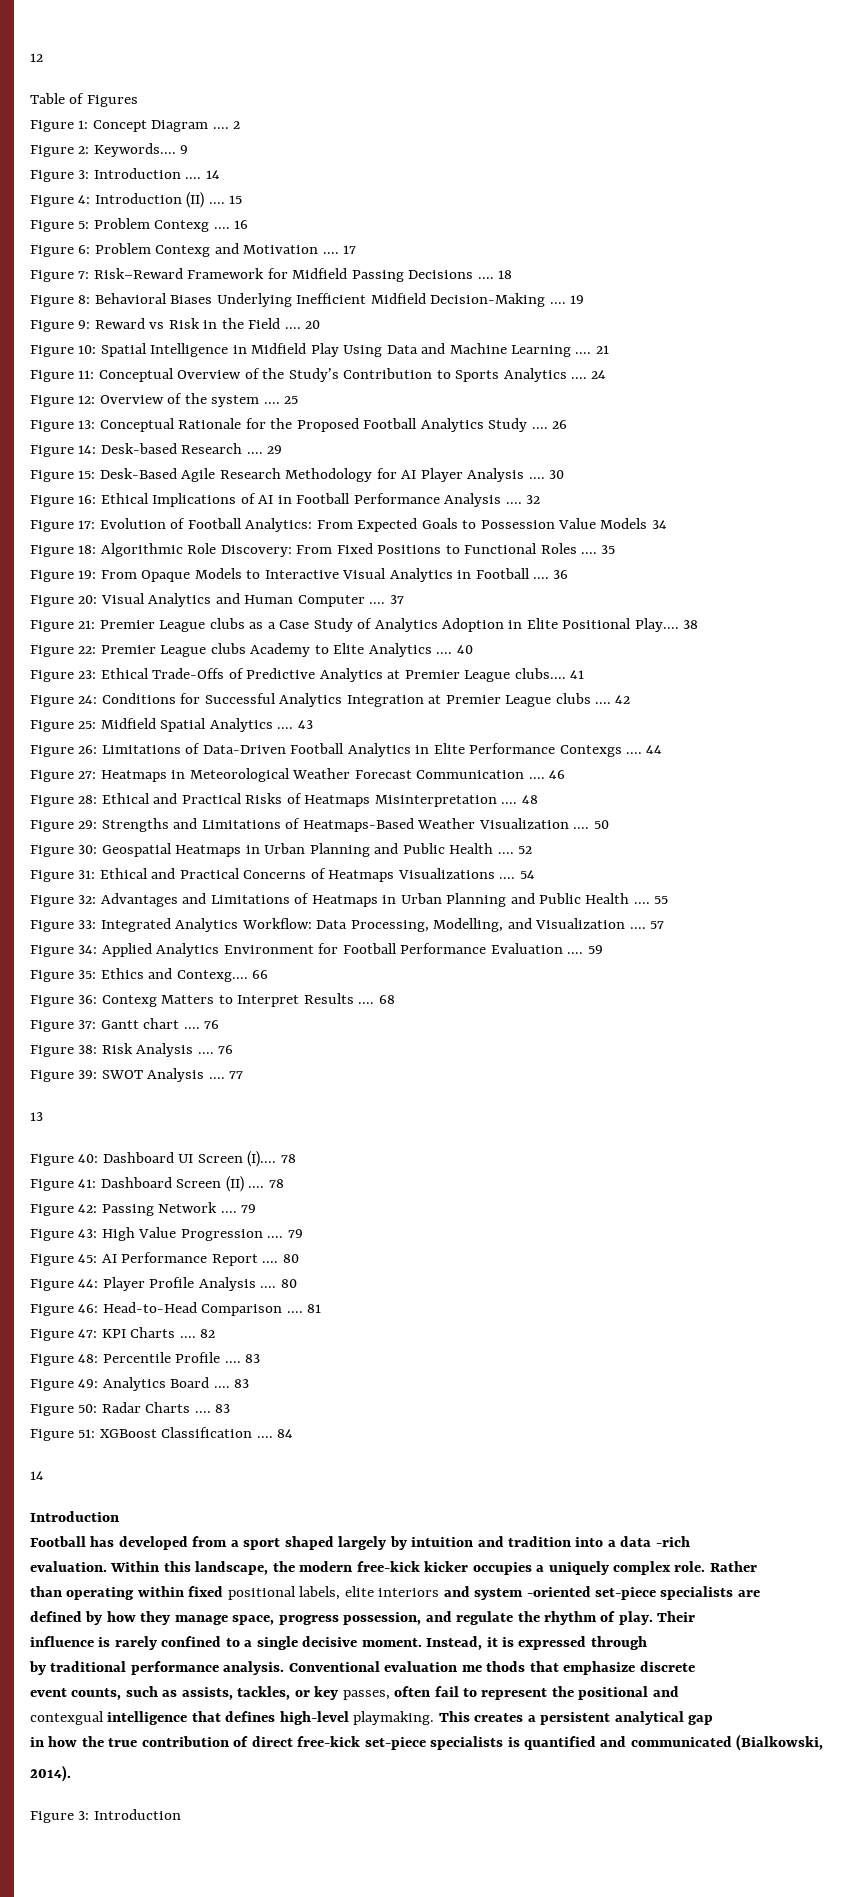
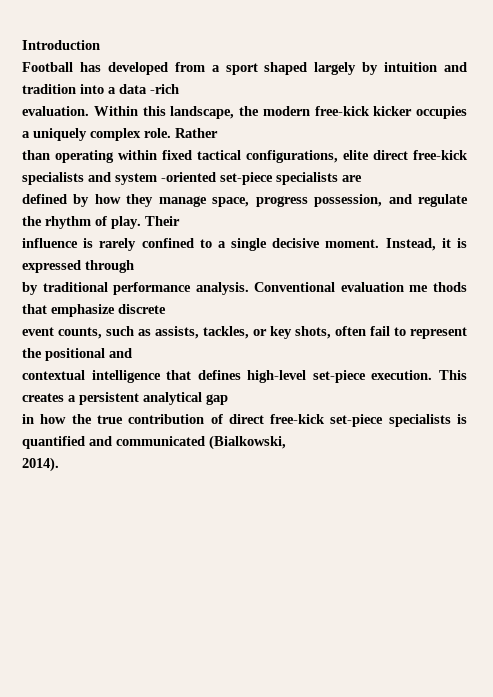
[30,53,43,62] [30,93,138,107] [30,120,241,132] [30,143,189,157] [30,168,220,182] [30,192,243,208] [30,218,249,232] [30,243,357,257] [30,268,513,282] [30,293,585,307] [30,318,321,332] [30,343,609,357] [30,368,607,382] [30,393,299,407] [30,418,568,432] [30,443,283,457] [30,468,565,482] [30,493,541,507] [30,518,667,532] [30,543,616,557] [30,568,569,582] [30,593,404,607] [30,618,699,632] [30,643,473,657] [30,668,585,682] [30,693,631,707] [30,718,313,732] [30,743,663,757] [30,768,566,782] [30,793,538,807] [30,818,609,832] [30,843,533,857] [30,868,535,882] [30,893,669,907] [30,918,665,932] [30,943,603,957] [30,968,269,982] [30,993,395,1007] [30,1018,220,1032] [30,1043,234,1057] [30,1068,244,1082] [30,1112,43,1121] [30,1151,296,1167] [30,1176,284,1192] [30,1202,257,1216] [30,1227,303,1241] [30,1252,299,1266] [30,1277,297,1291] [30,1302,322,1316] [30,1327,216,1341] [30,1352,261,1366] [30,1377,250,1391] [30,1402,231,1416] [30,1427,294,1441] [30,1471,44,1480] 12 // Table of Figures // Figure 1: Concept Diagram .... 2 // Figure 2: Keywords.... 9 // Figure 3: Introduction .... 14 // Figure 4: Introduction (II) .... 15 // Figure 5: Problem Contexg .... 16 // Figure 6: Problem Contexg and Motivation .... 17 // Figure 7: Risk–Reward Framework for Midfield Passing Decisions .... 18 // Figure 8: Behavioral Biases Underlying Inefficient Midfield Decision-Making .... 19 // Figure 9: Reward vs Risk in the Field .... 20 // Figure 10: Spatial Intelligence in Midfield Play Using Data and Machine Learning .... 21 // Figure 11: Conceptual Overview of the Study’s Contribution to Sports Analytics .... 24 // Figure 12: Overview of the system .... 25 // Figure 13: Conceptual Rationale for the Proposed Football Analytics Study .... 26 // Figure 14: Desk-based Research .... 29 // Figure 15: Desk-Based Agile Research Methodology for AI Player Analysis .... 30 // Figure 16: Ethical Implications of AI in Football Performance Analysis .... 32 // Figure 17: Evolution of Football Analytics: From Expected Goals to Possession Value Models 34 // Figure 18: Algorithmic Role Discovery: From Fixed Positions to Functional Roles .... 35 // Figure 19: From Opaque Models to Interactive Visual Analytics in Football .... 36 // Figure 20: Visual Analytics and Human Computer .... 37 // Figure 21: Premier League clubs as a Case Study of Analytics Adoption in Elite Positional Play.... 38 // Figure 22: Premier League clubs Academy to Elite Analytics .... 40 // Figure 23: Ethical Trade-Offs of Predictive Analytics at Premier League clubs.... 41 // Figure 24: Conditions for Successful Analytics Integration at Premier League clubs .... 42 // Figure 25: Midfield Spatial Analytics .... 43 // Figure 26: Limitations of Data-Driven Football Analytics in Elite Performance Contexgs .... 44 // Figure 27: Heatmaps in Meteorological Weather Forecast Communication .... 46 // Figure 28: Ethical and Practical Risks of Heatmaps Misinterpretation .... 48 // Figure 29: Strengths and Limitations of Heatmaps-Based Weather Visualization .... 50 // Figure 30: Geospatial Heatmaps in Urban Planning and Public Health .... 52 // Figure 31: Ethical and Practical Concerns of Heatmaps Visualizations .... 54 // Figure 32: Advantages and Limitations of Heatmaps in Urban Planning and Public Health .... 55 // Figure 33: Integrated Analytics Workflow: Data Processing, Modelling, and Visualization .... 57 // Figure 34: Applied Analytics Environment for Football Performance Evaluation .... 59 // Figure 35: Ethics and Contexg.... 66 // Figure 36: Contexg Matters to Interpret Results .... 68 // Figure 37: Gantt chart .... 76 // Figure 38: Risk Analysis .... 76 // Figure 39: SWOT Analysis .... 77 // 13 // Figure 40: Dashboard UI Screen (I).... 78 // Figure 41: Dashboard Screen (II) .... 78 // Figure 42: Passing Network .... 79 // Figure 43: High Value Progression .... 79 // Figure 45: AI Performance Report .... 80 // Figure 44: Player Profile Analysis .... 80 // Figure 46: Head-to-Head Comparison .... 81 // Figure 47: KPI Charts .... 82 // Figure 48: Percentile Profile .... 83 // Figure 49: Analytics Board .... 83 // Figure 50: Radar Charts .... 83 // Figure 51: XGBoost Classification .... 84 // 14 // -> (22, 45) none
[227,1586,440,1600] positional labels, elite interiors -> [197,150,468,163] [22,172,84,185] tactical configurations, elite direct free-kick specialists
[342,1690,390,1700] passes, -> [295,326,331,339] shots,
[30,1711,104,1725] contexgual -> [22,370,85,380] contextual
[353,1711,435,1725] playmaking. -> [312,370,433,383] set-piece execution.
[30,1809,181,1823] // Figure 3: Introduction -> (59, 464) none

